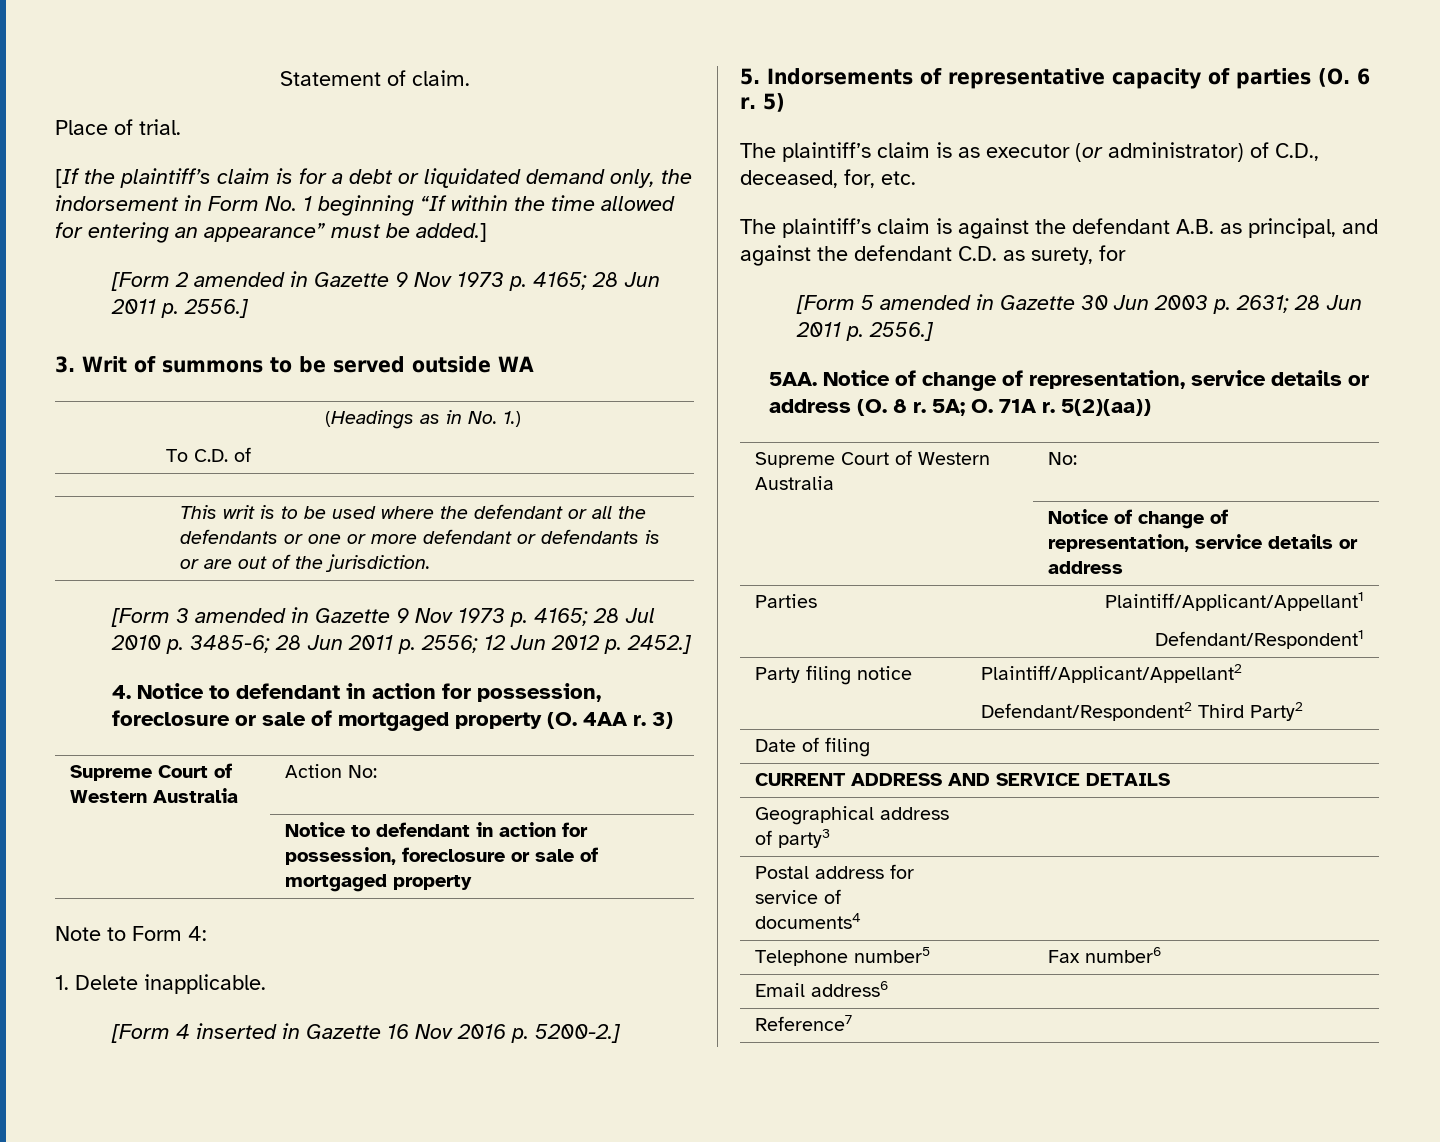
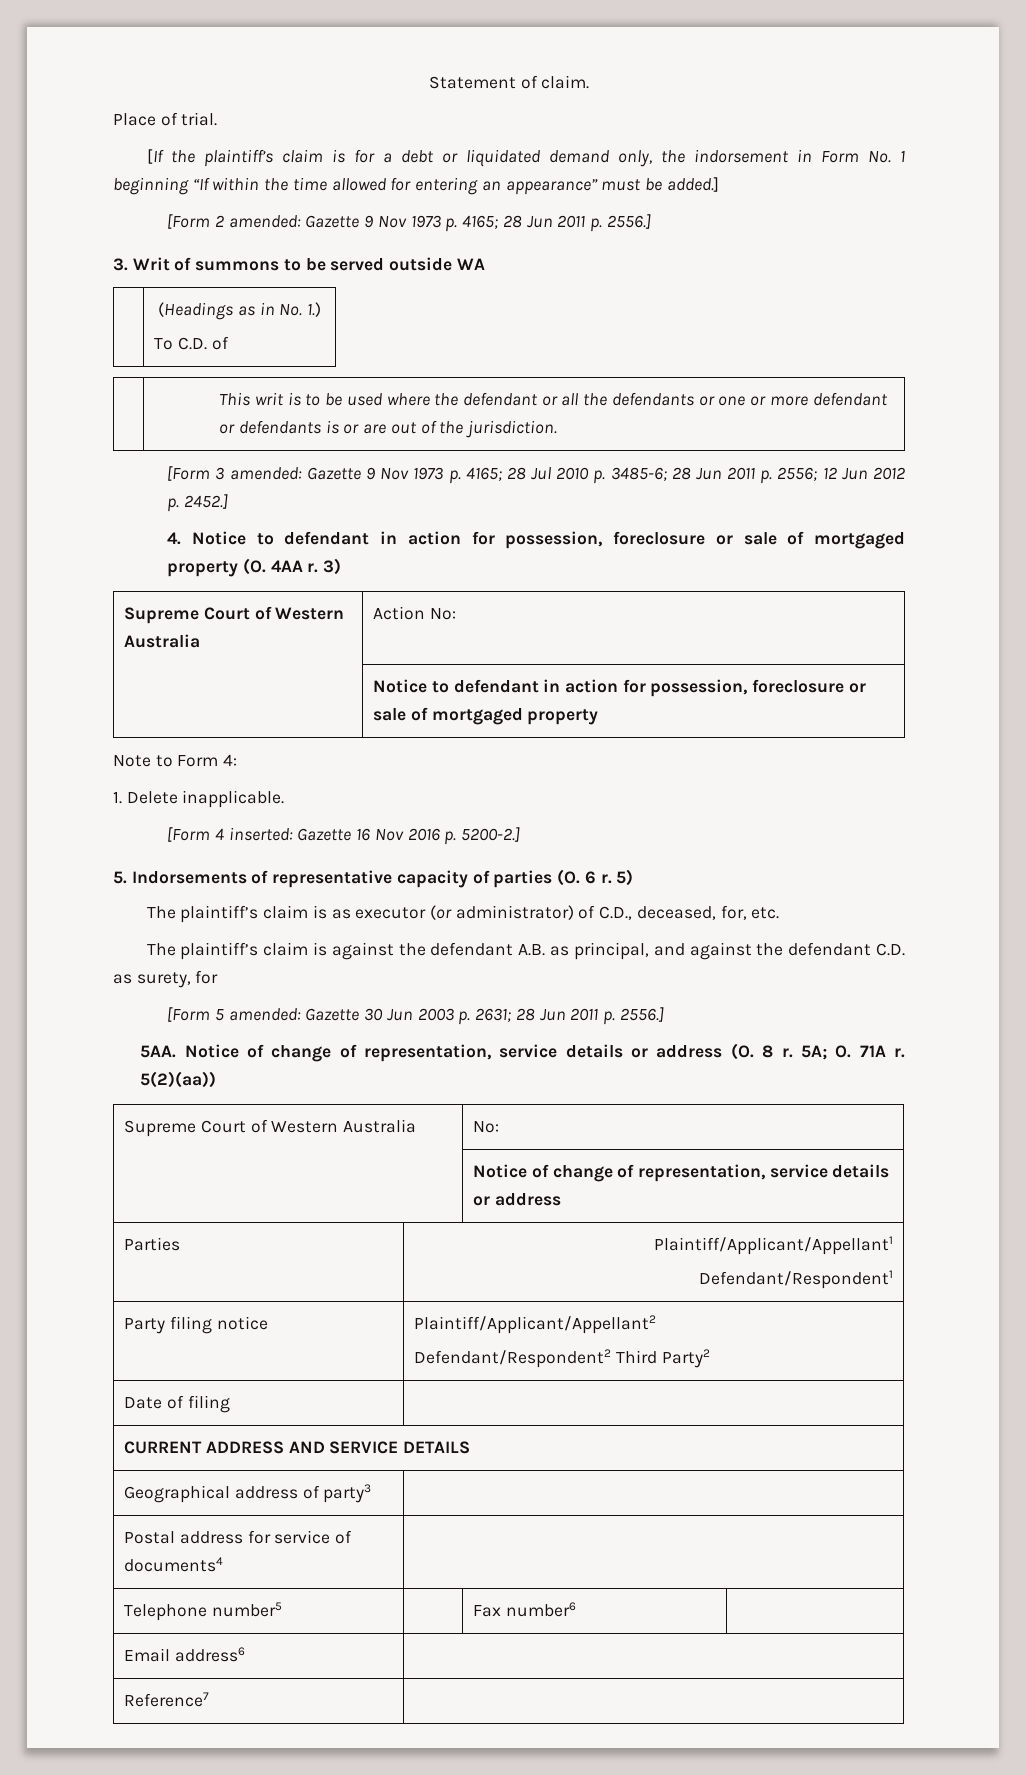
[194,271,309,287] amended in -> [228,215,301,228] amended:
[195,607,310,623] amended in -> [229,467,302,480] amended:
[196,1023,301,1039] inserted in -> [228,827,293,841] inserted:
[880,294,995,310] amended in -> [228,1008,301,1021] amended:

